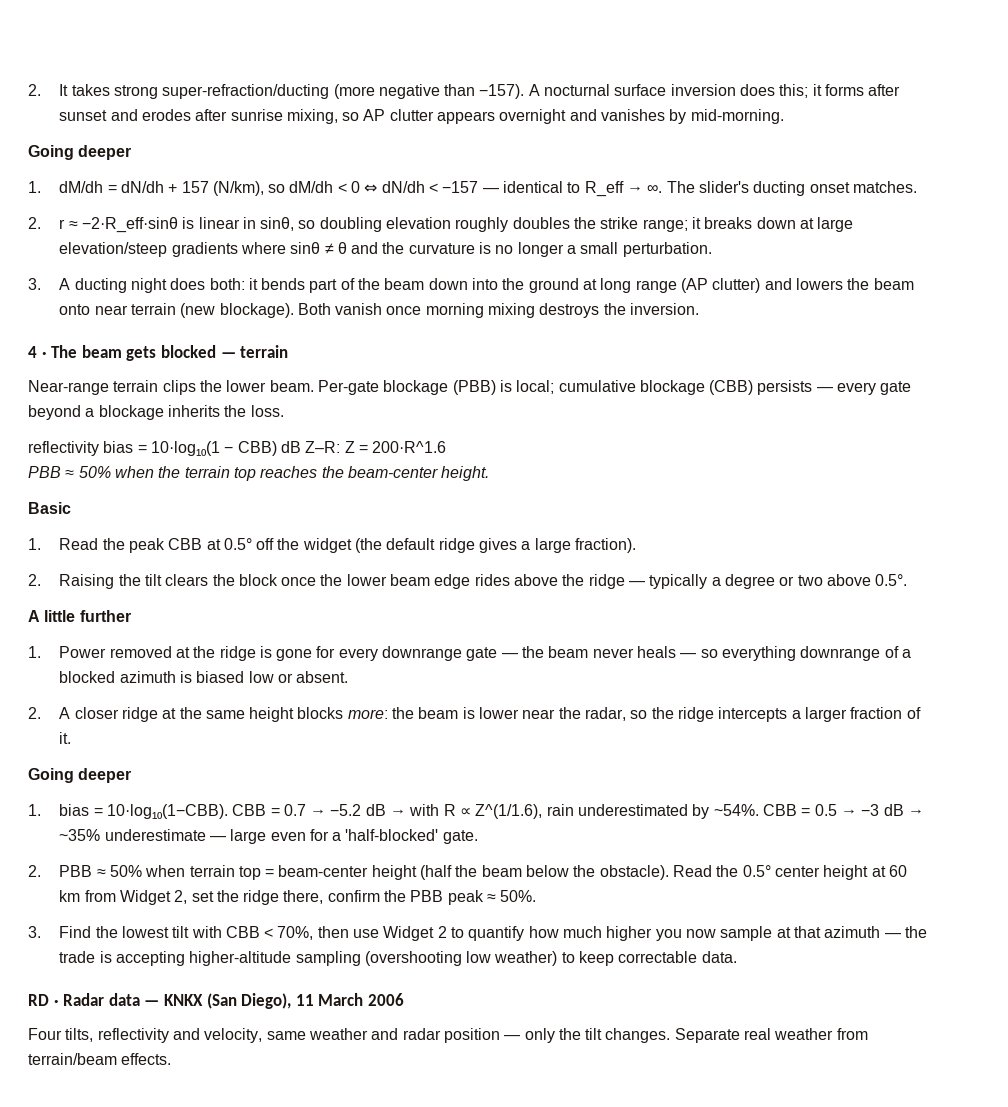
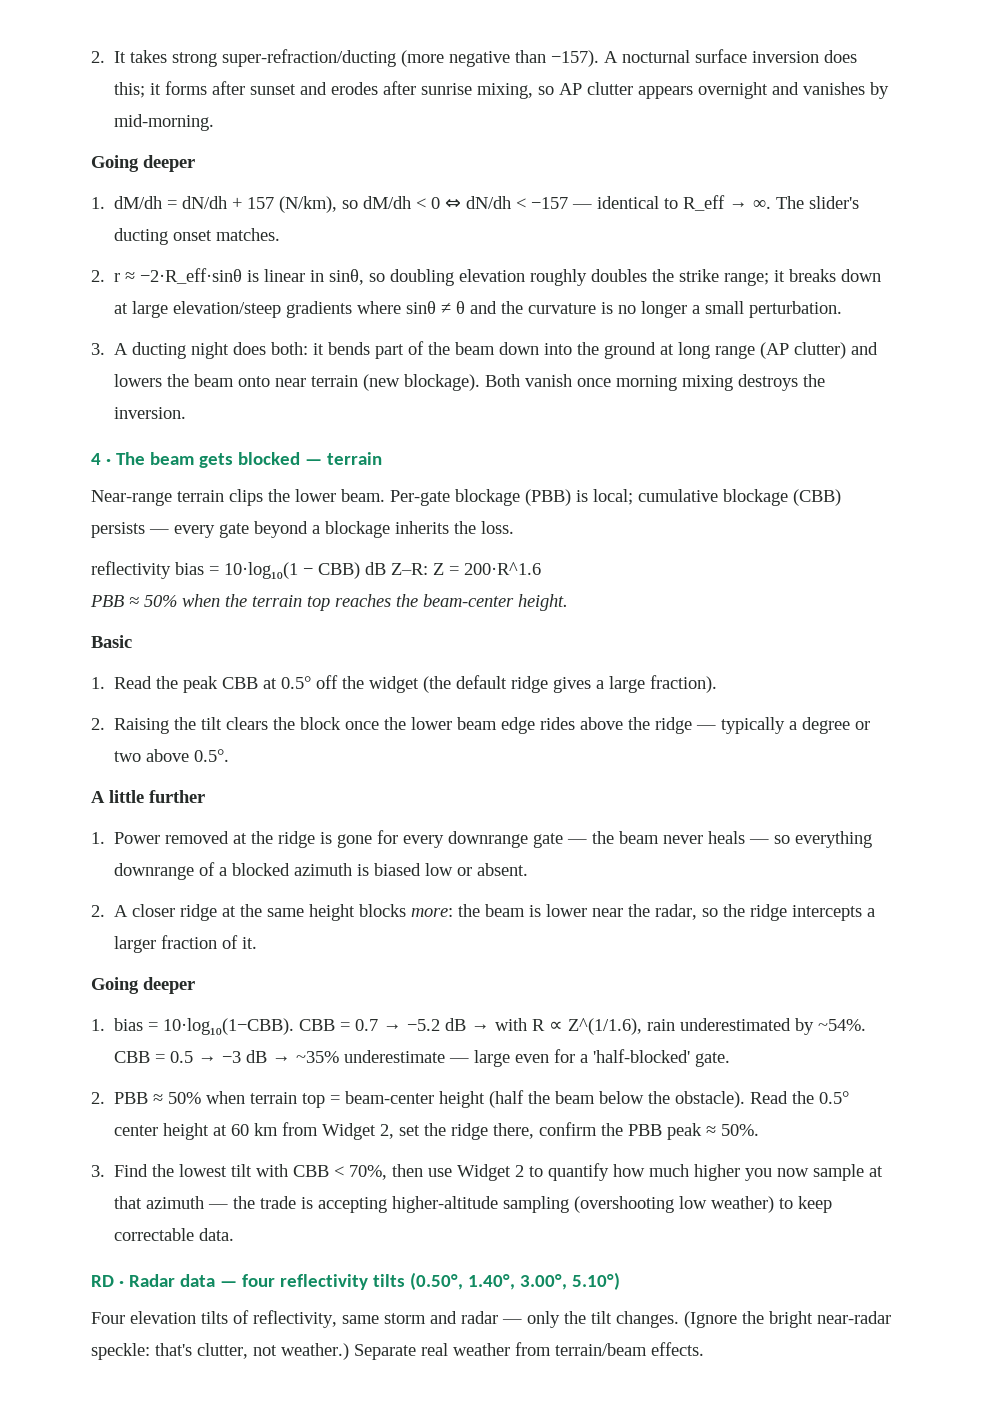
[163,993,404,1009] [28,1028,368,1043] KNKX (San Diego), 11 March 2006 // Four tilts, reflectivity and velocity, same weather -> [241,1272,620,1290] [91,1310,426,1328] four reflectivity tilts (0.50°, 1.40°, 3.00°, 5.10°) // Four elevation tilts of reflectivity, same storm
[443,1028,500,1043] position -> (498, 1317) none
(671, 1035) none -> [684,1311,891,1328] [91,1343,349,1360] (Ignore the bright near-radar speckle: that's clutter, not weather.)

